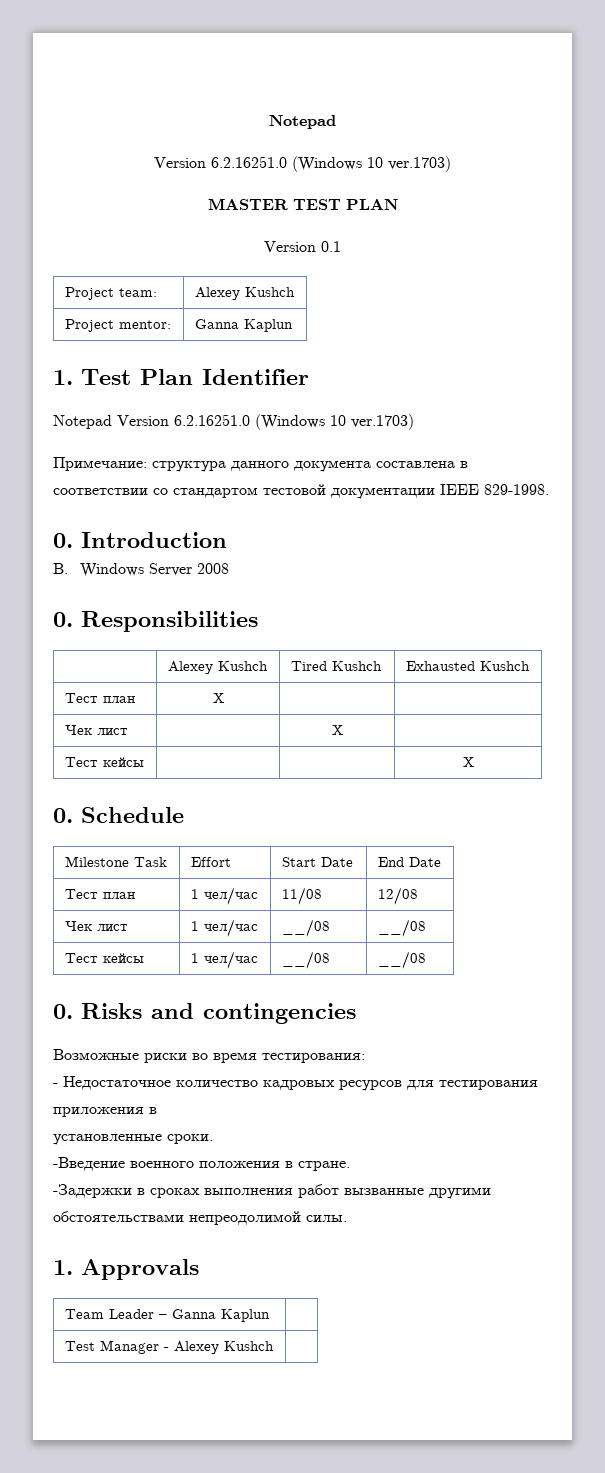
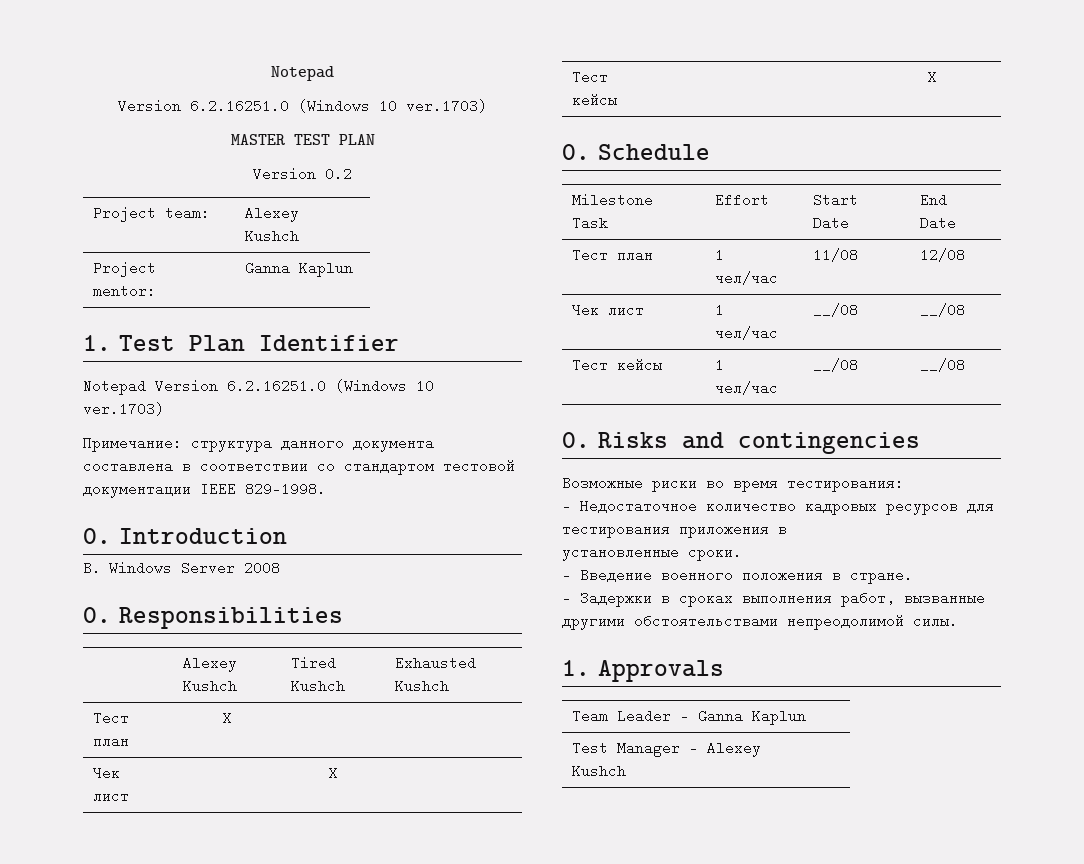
[321,241,341,252] 0.1 -> [325,167,352,181] 0.2
[53,1157,125,1171] -Введение -> [562,566,652,583] - Введение
[53,1184,132,1198] -Задержки -> [562,589,652,607] - Задержки
[298,1184,339,1198] работ -> [841,589,895,607] работ,

